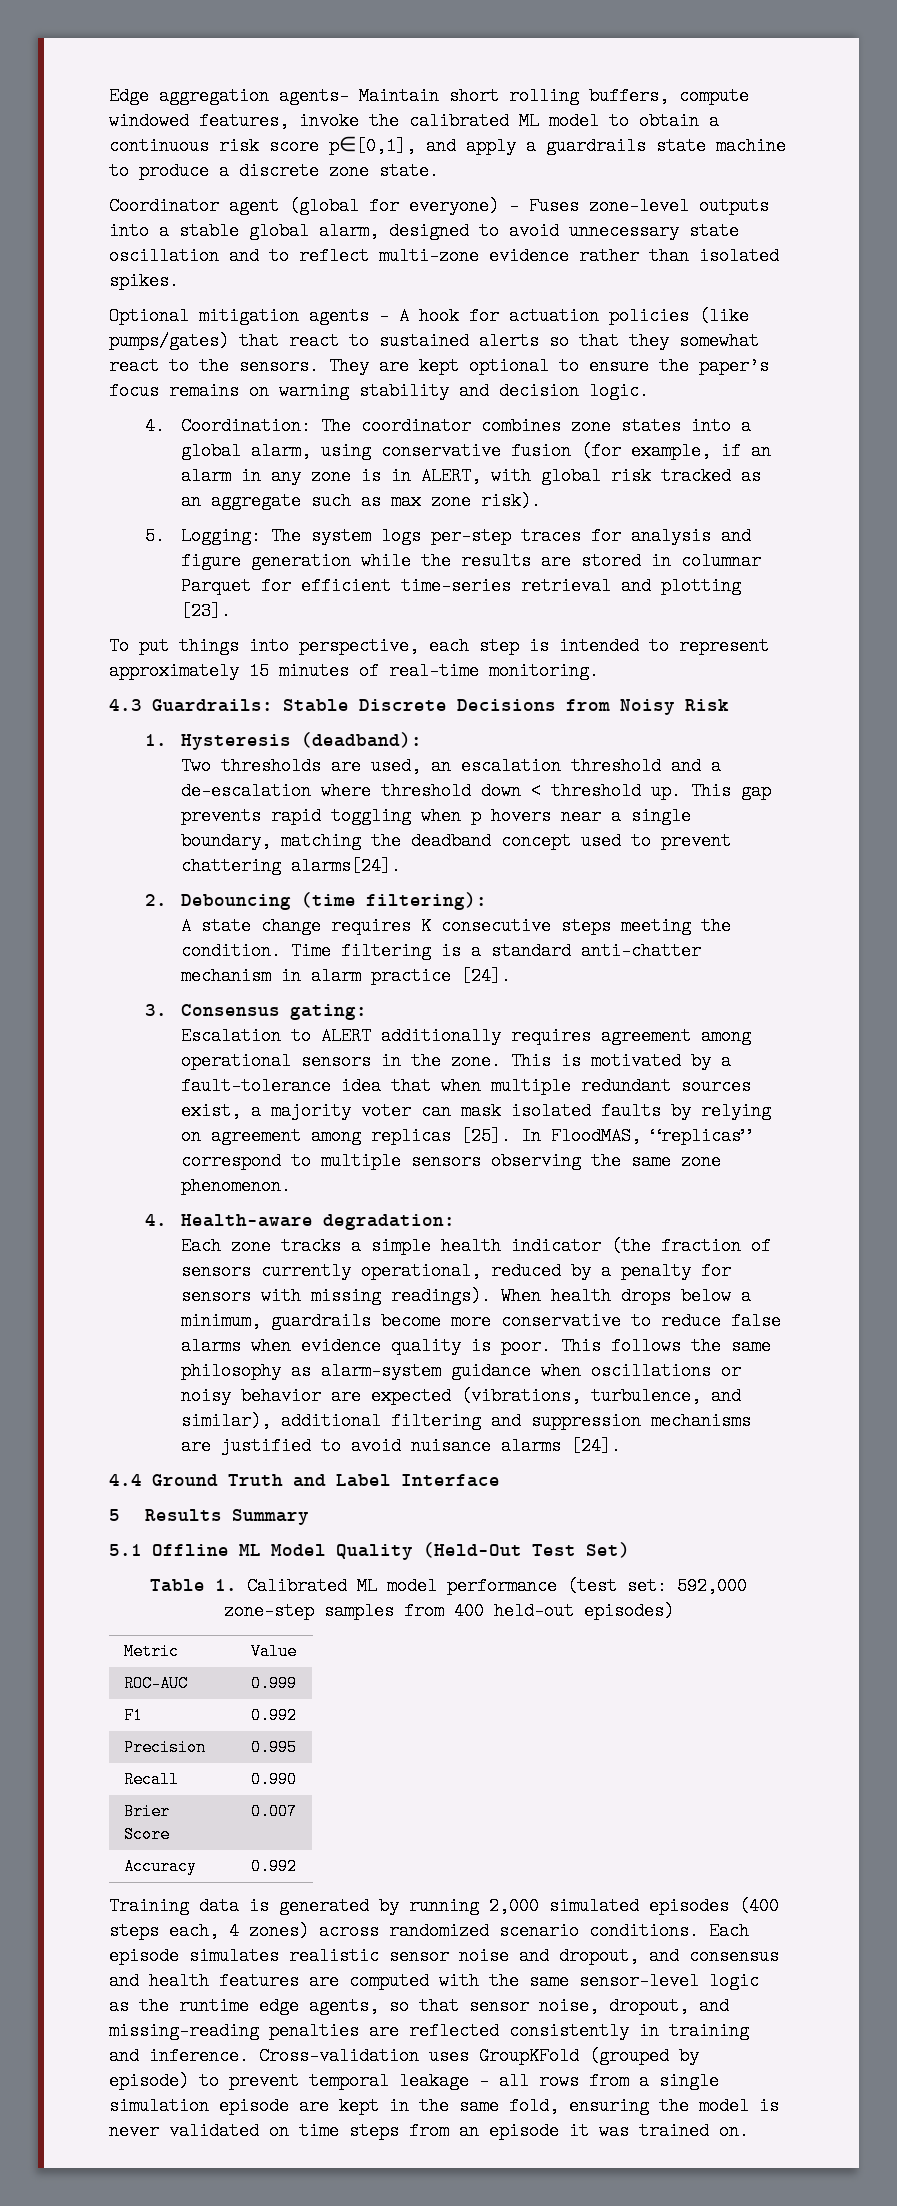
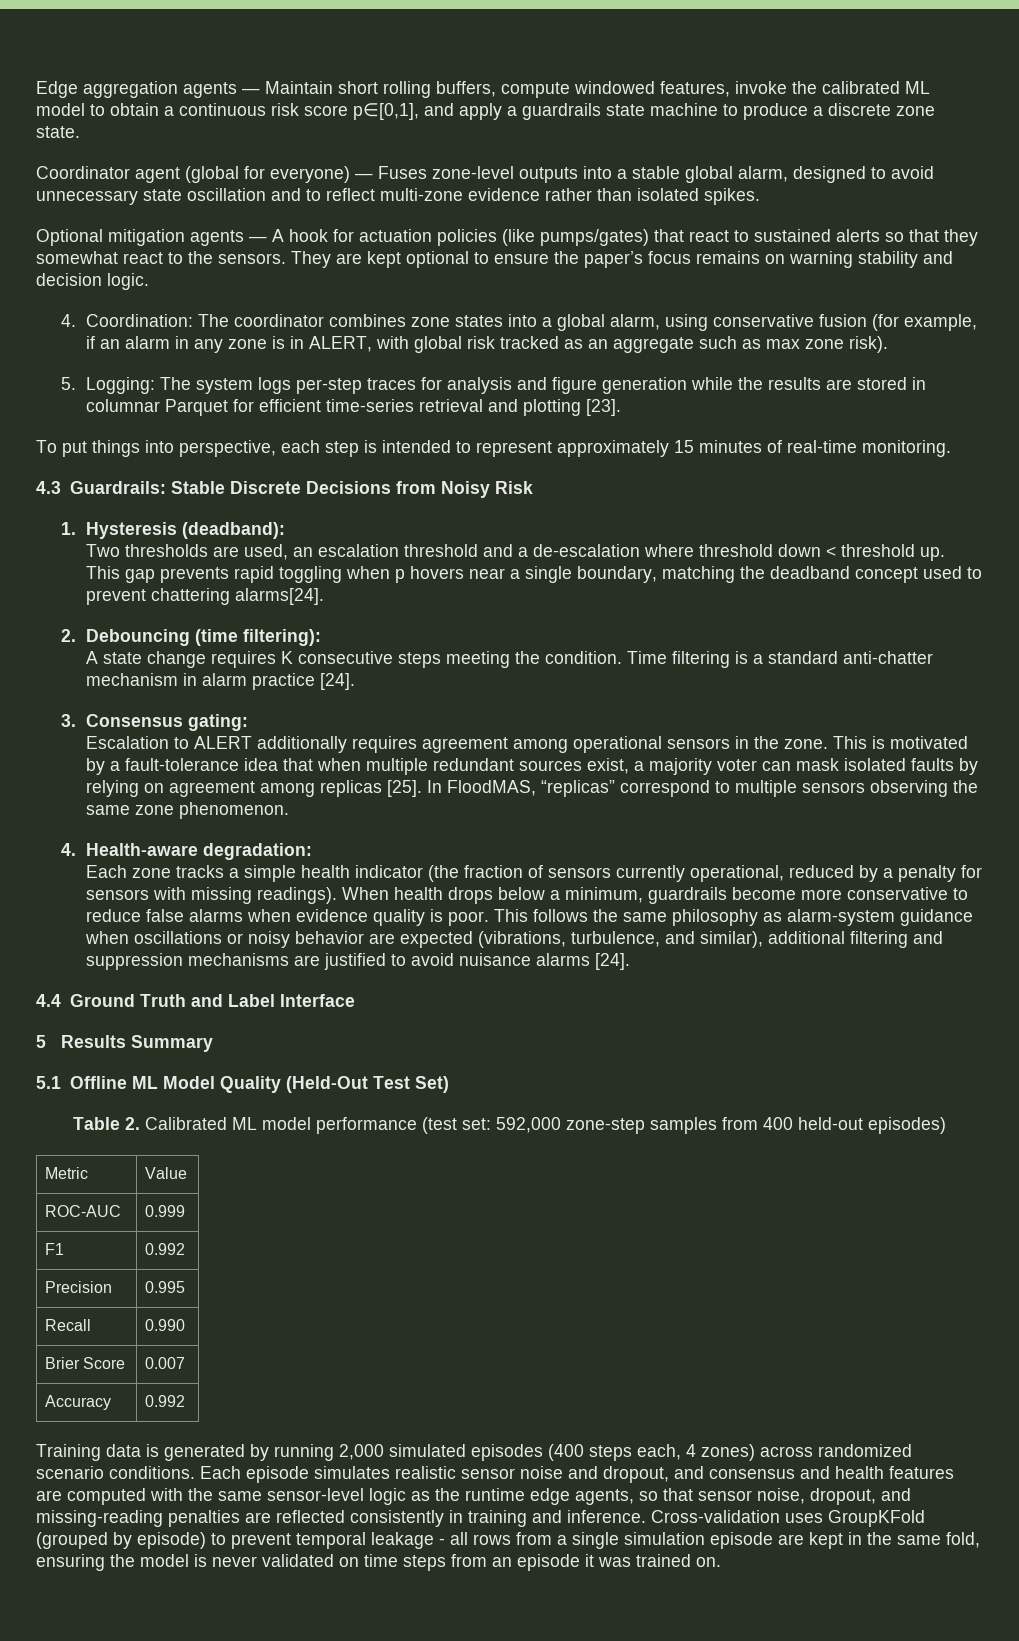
[279,87,349,105] agents- -> [183,82,260,98] agents —
[509,197,519,215] - -> [355,173,373,179] —
[379,307,389,325] - -> [249,236,267,242] —
[215,1579,237,1591] 1. -> [125,1117,140,1130] 2.

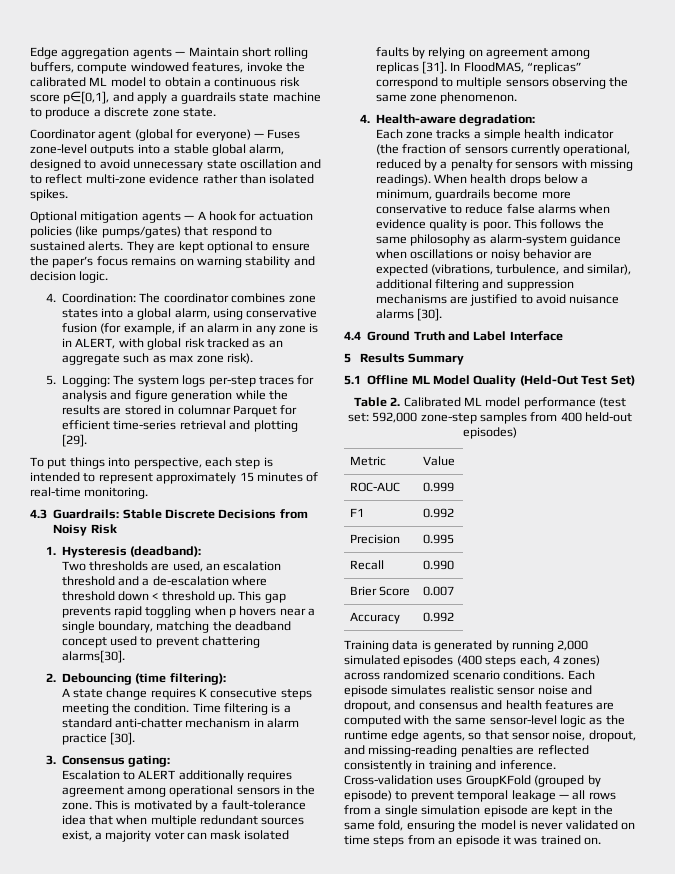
[689,230,729,242] react -> [211,226,257,238] respond
[836,229,978,246] [36,251,286,264] alerts so that they somewhat react to the sensors. -> [88,241,124,251] alerts.
[585,399,621,416] [23]. -> [62,434,88,447] [29].
[234,588,324,605] alarms[24]. -> [61,650,125,663] alarms[30].
[319,673,355,690] [24]. -> [109,732,135,745] [30].
[386,780,422,797] [25]. -> [421,61,447,74] [31].
[594,953,630,970] [24]. -> [416,308,442,321] [30].
[439,1538,445,1545] - -> [558,794,569,799] —

